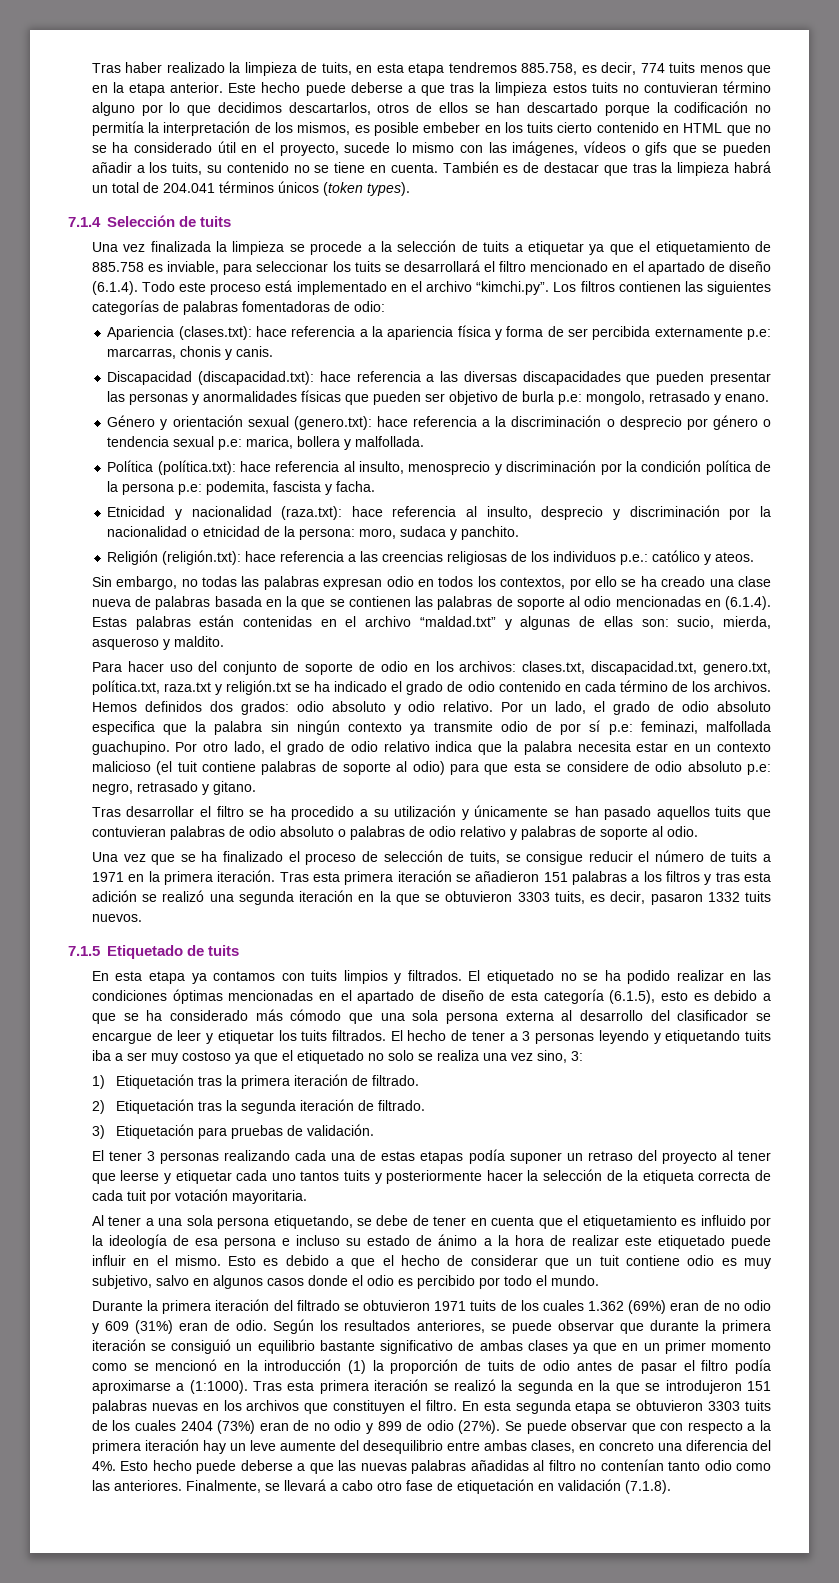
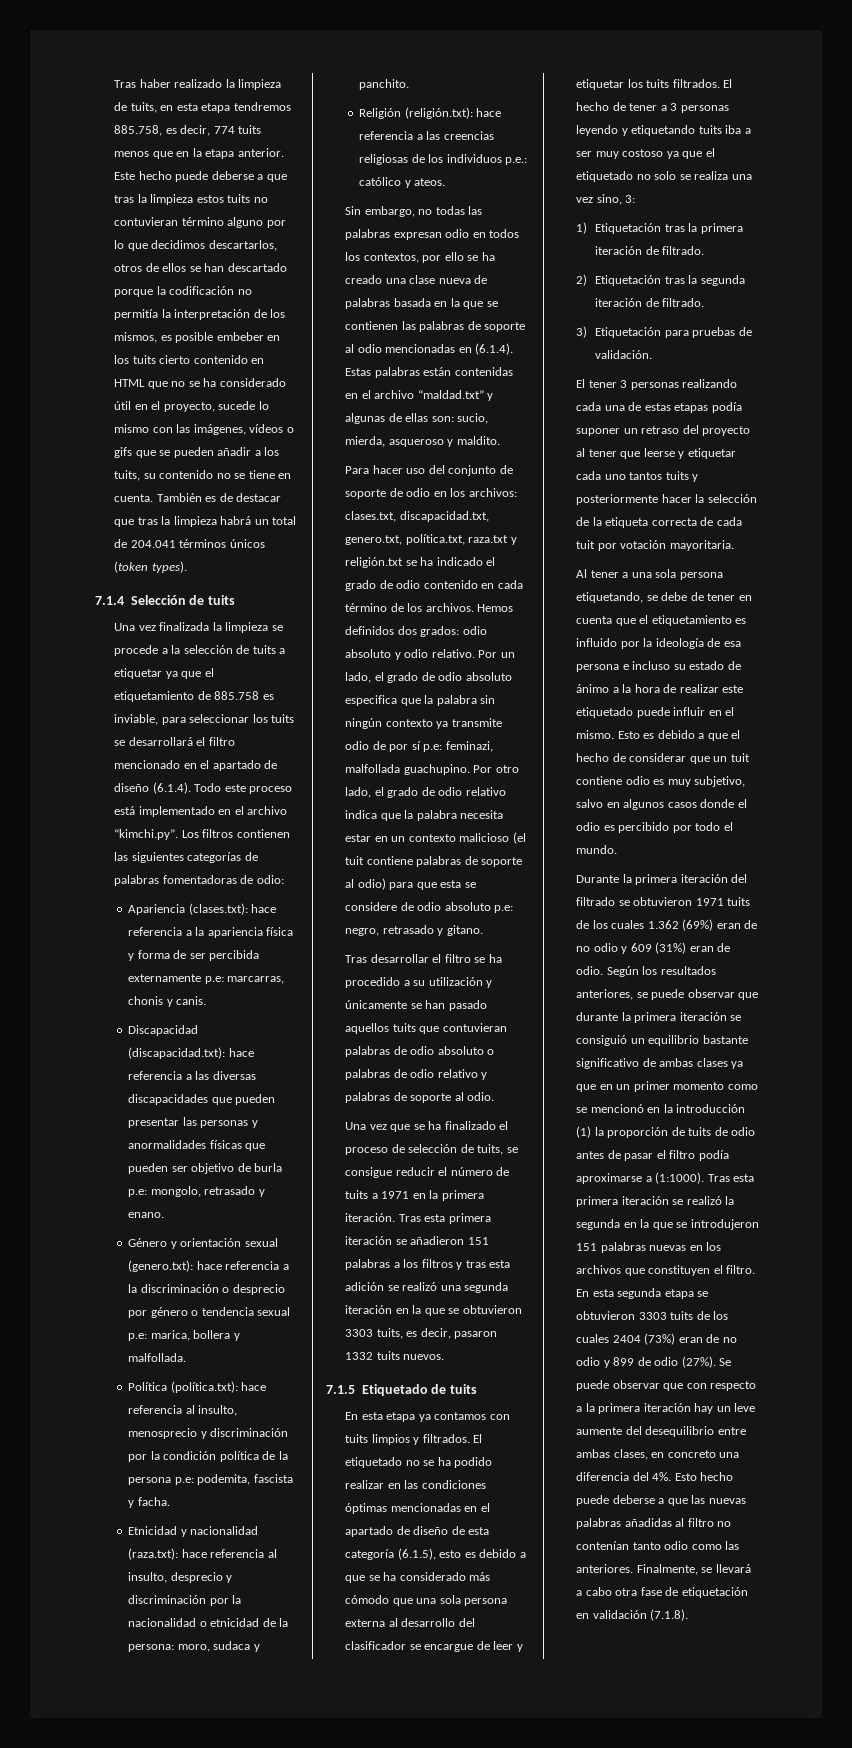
[376,1481,402,1491] otro -> [615,1588,638,1596] otra

